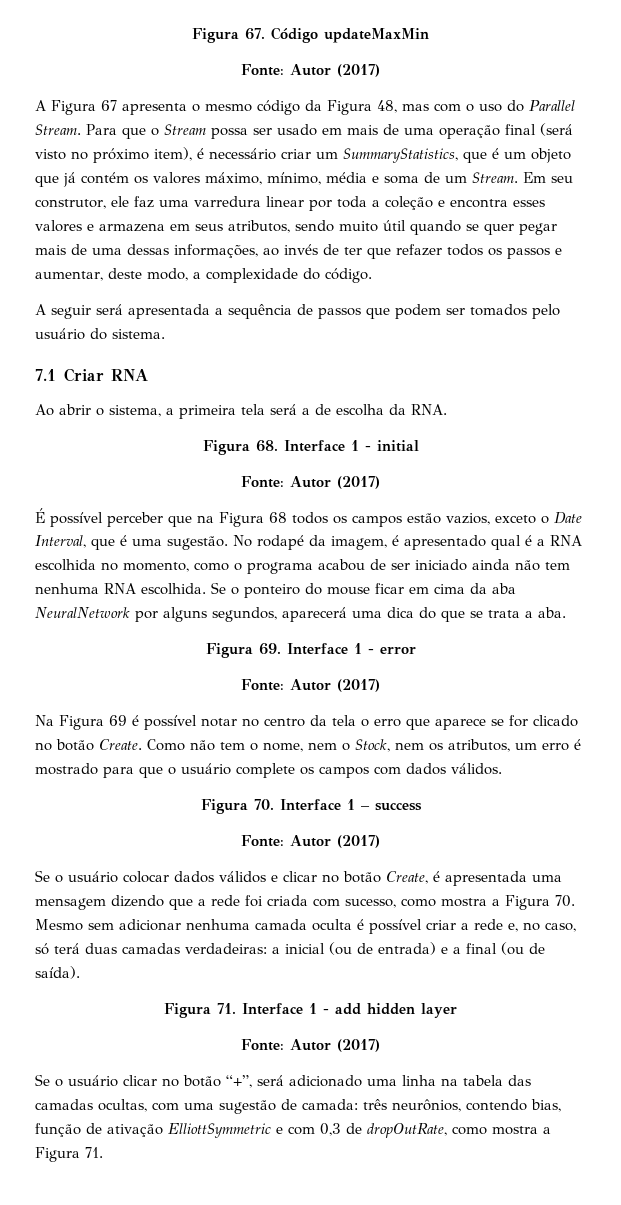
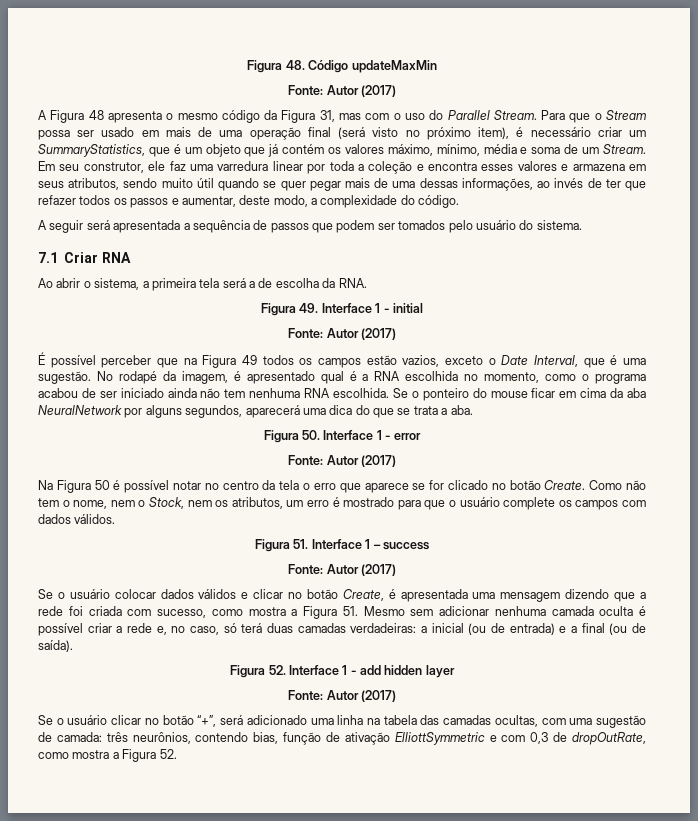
[192,28,265,43] Figura 67. -> [247,60,305,73] Figura 48.
[101,100,117,111] 67 -> [88,110,104,120] 48
[377,100,397,113] 48, -> [319,110,335,122] 31,
[255,440,278,452] 68. -> [299,303,319,313] 49.
[269,512,287,523] 68 -> [241,355,257,365] 49
[258,643,281,655] 69. -> [301,430,320,440] 50.
[109,715,127,726] 69 -> [94,480,110,490] 50
[253,799,274,810] 70. -> [293,539,309,549] 51.
[555,895,575,907] 70. -> [342,606,358,616] 51.
[217,1003,236,1014] 71. -> [268,665,286,675] 52.
[85,1147,103,1158] 71. -> [159,749,177,759] 52.

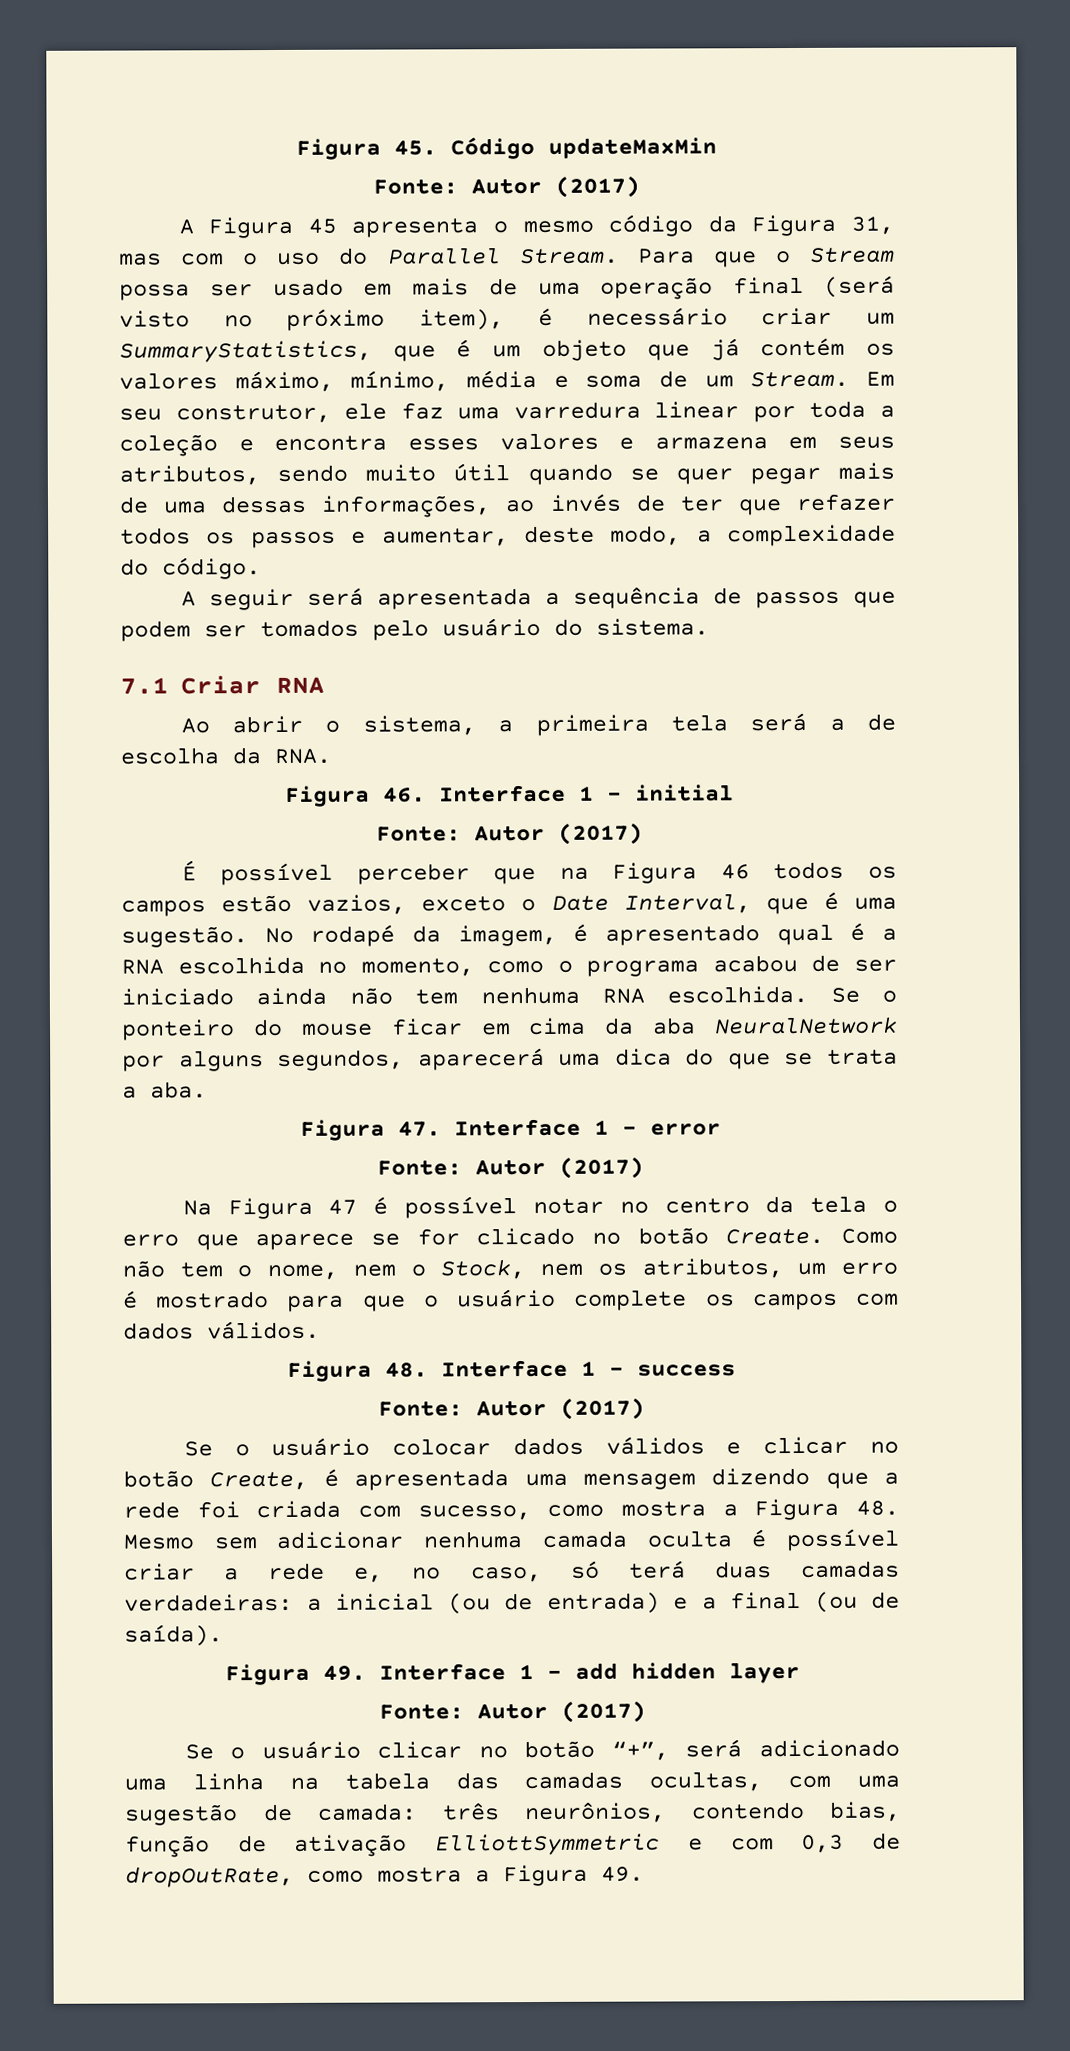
[247,60,305,73] Figura 48. -> [295,138,437,160] Figura 45.
[88,110,104,120] 48 -> [307,218,337,234] 45
[299,303,319,313] 49. -> [382,787,426,803] 46.
[241,355,257,365] 49 -> [720,864,750,880] 46
[301,430,320,440] 50. -> [397,1121,441,1137] 47.
[94,480,110,490] 50 -> [328,1199,358,1215] 47
[293,539,309,549] 51. -> [384,1362,428,1378] 48.
[342,606,358,616] 51. -> [855,1500,899,1516] 48.
[268,665,286,675] 52. -> [322,1665,366,1681] 49.
[159,749,177,759] 52. -> [601,1866,644,1882] 49.

